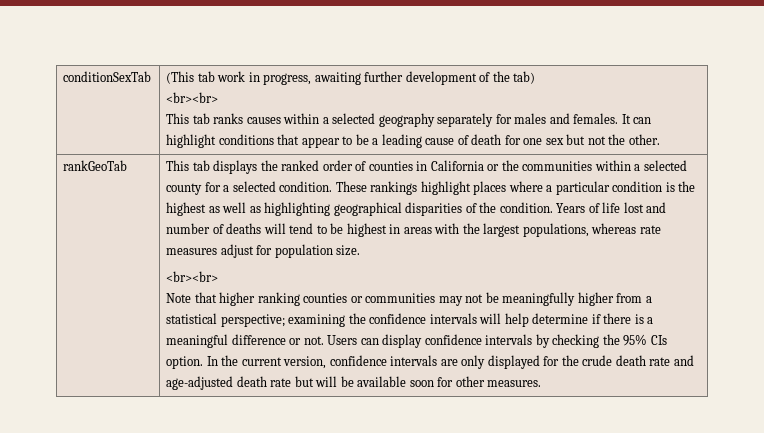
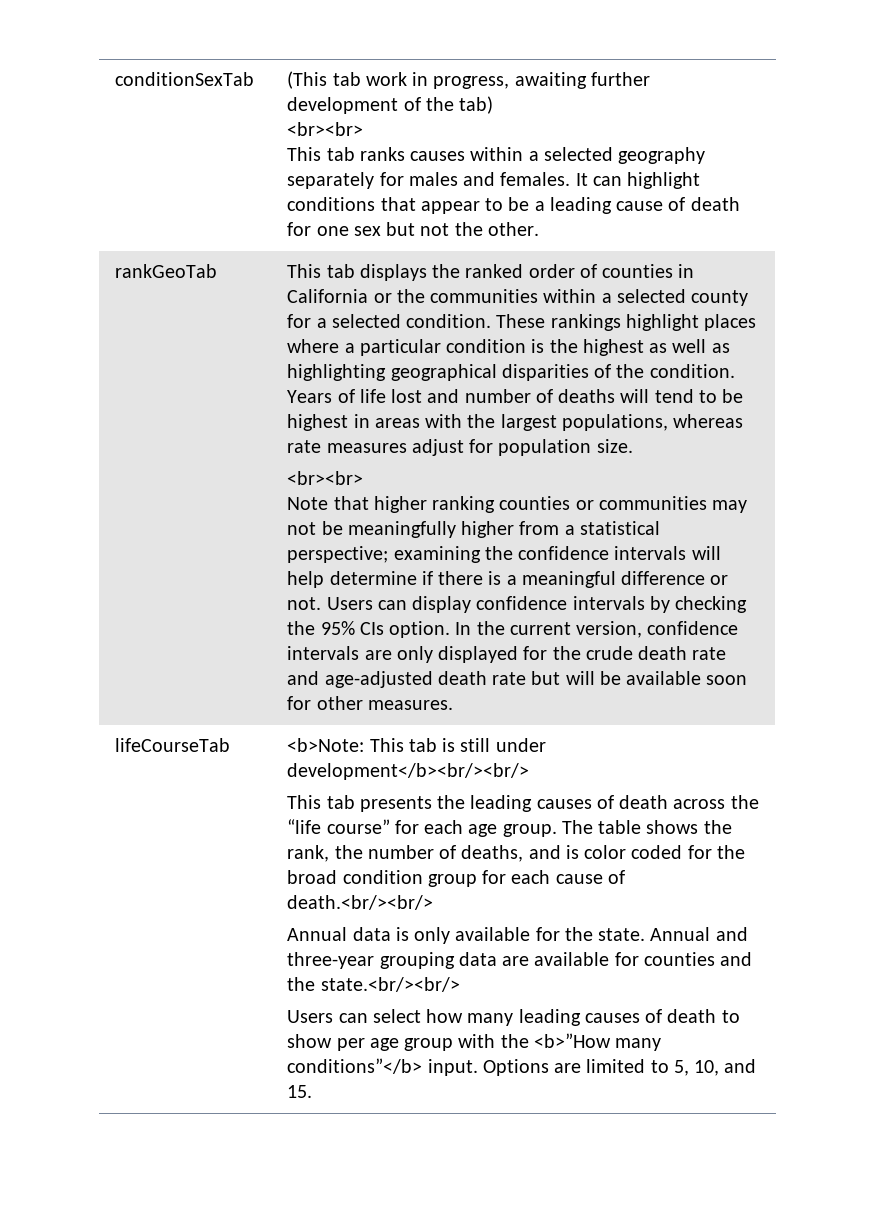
(542, 383) none -> [115,738,231,752] [287,738,546,752] [287,763,530,780] [287,795,759,812] [287,819,732,837] [287,845,745,862] [287,870,625,887] [287,895,434,910] [287,927,748,944] [287,952,753,969] [287,977,460,992] [287,1009,740,1026] [287,1033,662,1051] [287,1058,757,1076] [287,1085,313,1098] // lifeCourseTab | <b>Note: This tab is still under development</b><br/><br/> // This tab presents the leading causes of death across the “life course” for each age group. The table shows the rank, the number of deaths, and is color coded for the broad condition group for each cause of death.<br/><br/> // Annual data is only available for the state. Annual and three-year grouping data are available for counties and the state.<br/><br/> // Users can select how many leading causes of death to show per age group with the <b>”How many conditions”</b> input. Options are limited to 5, 10, and 15.

